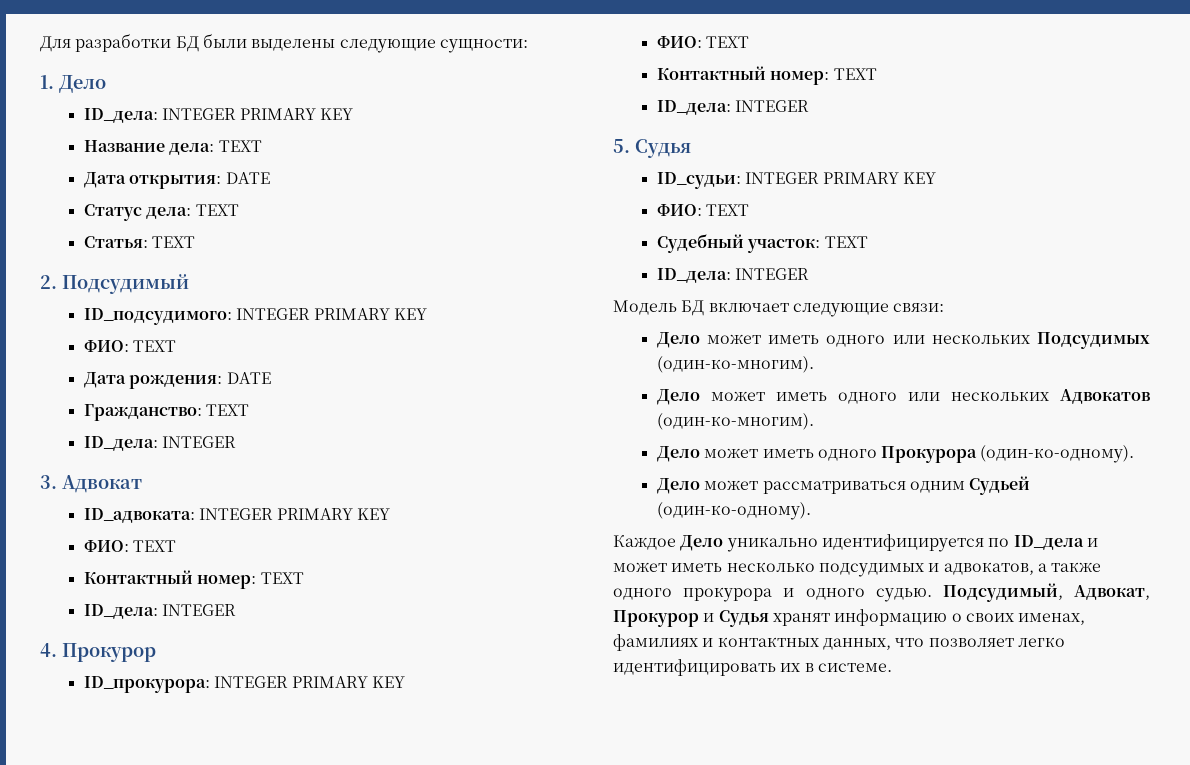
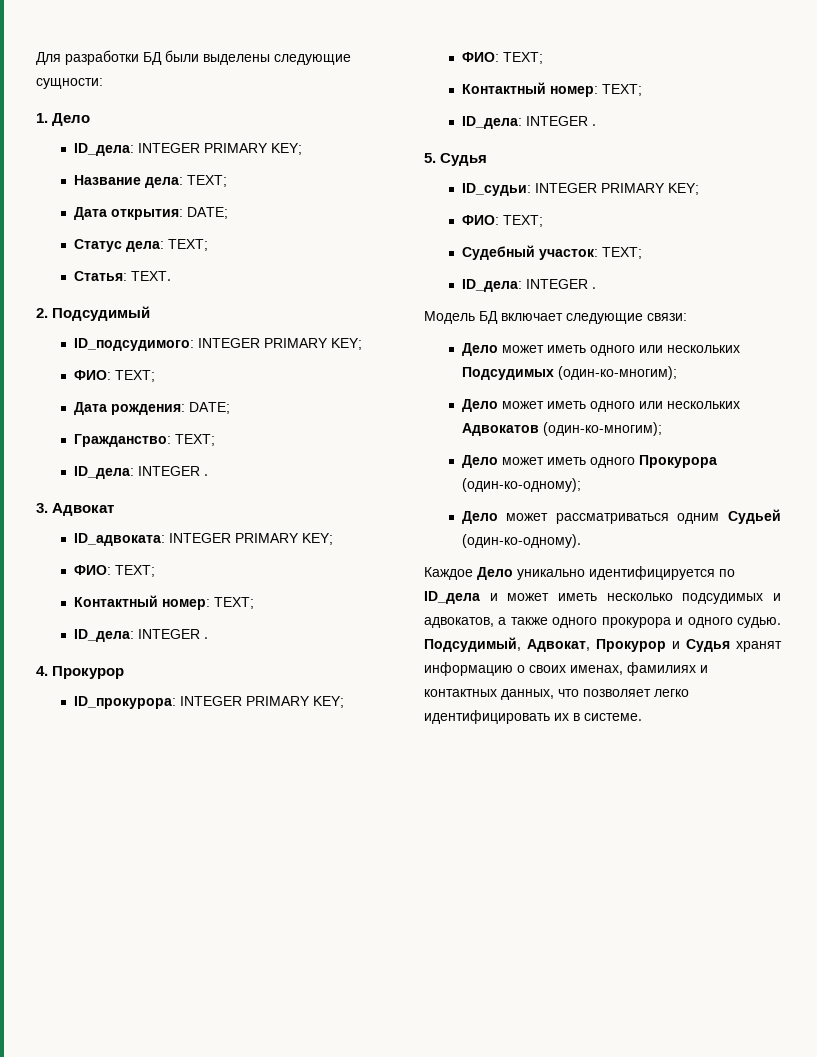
[319,108,353,120] KEY -> [270,143,302,155] KEY;
[218,140,262,152] TEXT -> [186,175,227,187] TEXT;
[225,172,270,184] DATE -> [186,207,228,219] DATE;
[195,204,239,216] TEXT -> [167,239,208,251] TEXT;
[152,236,196,248] TEXT -> [130,271,171,281] TEXT.
[393,308,427,320] [83,340,177,352] KEY // ФИО: TEXT -> [330,338,362,350] [73,370,155,382] KEY; // ФИО: TEXT;
[226,372,271,384] DATE -> [188,402,230,414] DATE;
[206,404,250,416] [83,436,237,451] TEXT // ID_дела: INTEGER -> [174,434,215,446] [73,466,208,479] TEXT; // ID_дела: INTEGER .
[356,508,390,520] [83,540,177,552] [83,570,304,589] [83,604,237,619] KEY // ФИО: TEXT // Контактный номер: TEXT // ID_дела: INTEGER -> [301,533,333,545] [73,565,155,577] [73,595,254,610] [73,629,208,642] KEY; // ФИО: TEXT; // Контактный номер: TEXT; // ID_дела: INTEGER .
[371,676,405,688] [656,36,750,48] [656,66,877,85] [656,100,810,115] KEY // ФИО: TEXT // Контактный номер: TEXT // ID_дела: INTEGER -> [312,696,344,708] [461,52,543,64] [461,82,642,97] [461,116,596,129] KEY; // ФИО: TEXT; // Контактный номер: TEXT; // ID_дела: INTEGER .
[902,172,936,184] [656,204,750,216] KEY // ФИО: TEXT -> [667,183,699,195] [461,215,543,227] KEY; // ФИО: TEXT;
[824,236,868,248] [656,268,810,283] TEXT // ID_дела: INTEGER -> [601,247,642,259] [461,279,596,292] TEXT; // ID_дела: INTEGER .
[656,356,814,373] (один-ко-многим). -> [557,366,677,380] (один-ко-многим);
[656,413,814,430] (один-ко-многим). -> [542,422,662,436] (один-ко-многим);
[980,445,1135,463] (один-ко-одному). -> [461,478,581,492] (один-ко-одному);

